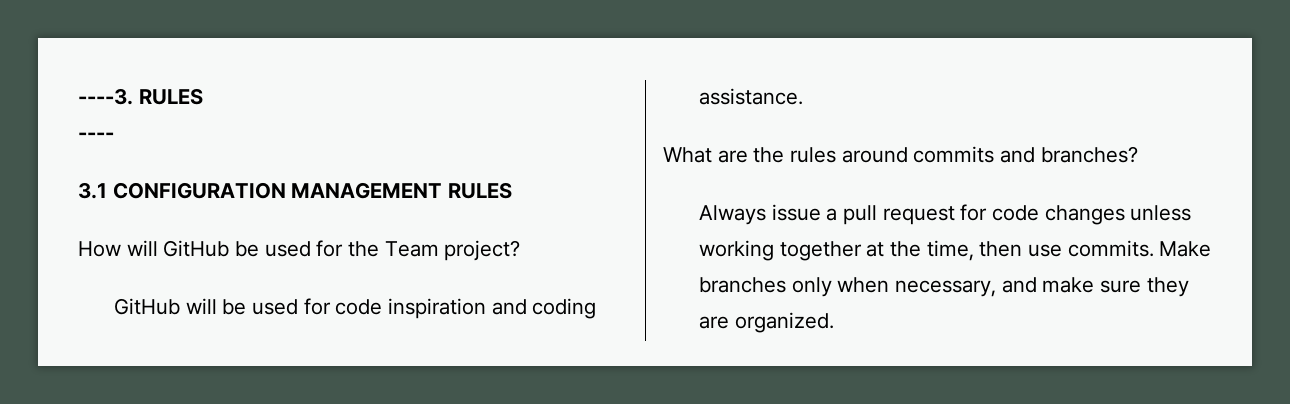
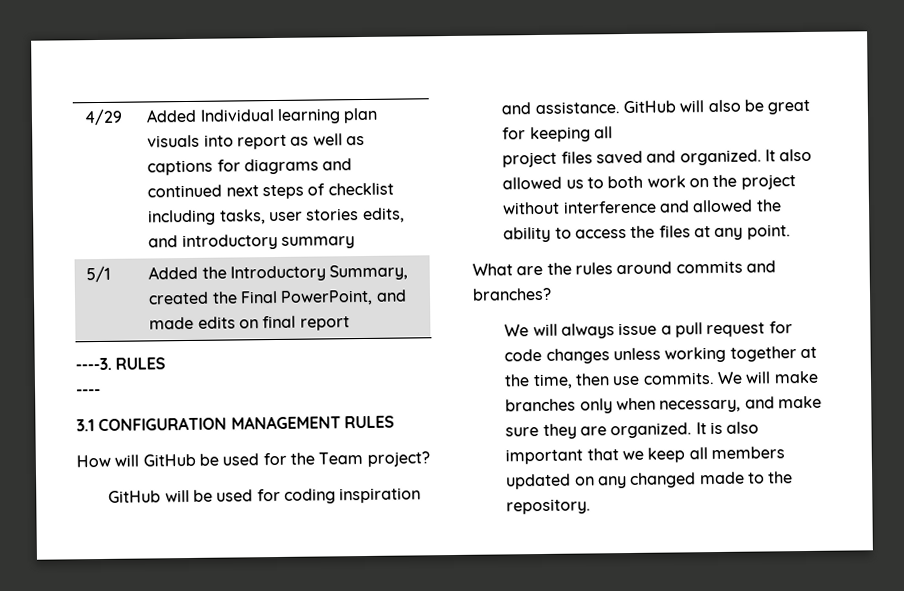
(78, 96) none -> [84,108,124,126] [146,107,379,124] [147,133,365,150] [147,158,353,176] [147,182,394,200] [148,207,405,226] [148,233,355,251] [86,265,112,283] [148,264,409,282] [148,289,407,306] [149,315,350,331] 4/29 | Added Individual learning plan visuals into report as well as captions for diagrams and continued next steps of checklist including tasks, user stories edits, and introductory summary // 5/1 | Added the Introductory Summary, created the Final PowerPoint, and made edits on final report //
[335,299,383,315] code -> [284,488,337,504] coding
[532,298,597,319] coding -> (532, 108) none
(804, 96) none -> [623,99,811,115] [502,126,614,143] [502,148,813,168] [502,174,796,190] [502,199,782,215] [503,224,791,243] GitHub will also be great for keeping all // project files saved and organized. It also allowed us to both work on the project without interference and allowed the ability to access the files at any point.
[699,205,767,225] Always -> [504,323,616,339] We will always
[1159,241,1212,257] Make -> [717,370,819,384] We will make
(834, 322) none -> [695,421,760,435] [505,446,786,465] [506,471,794,490] [506,498,592,515] It is also important that we keep all members updated on any changed made to the repository.

